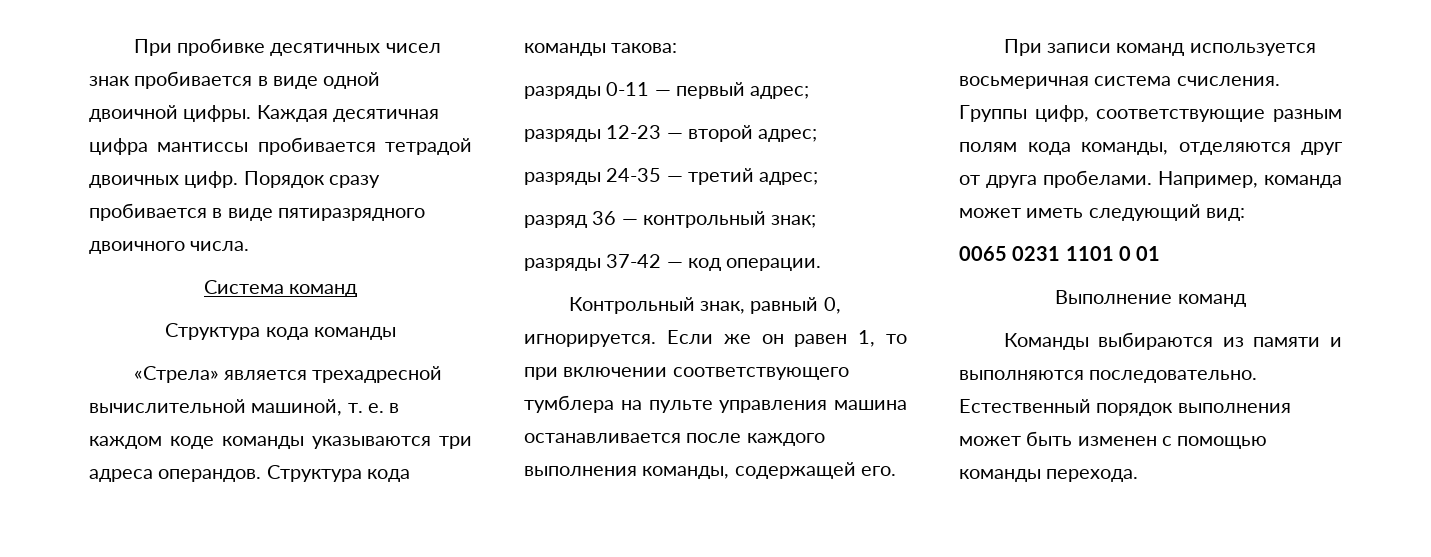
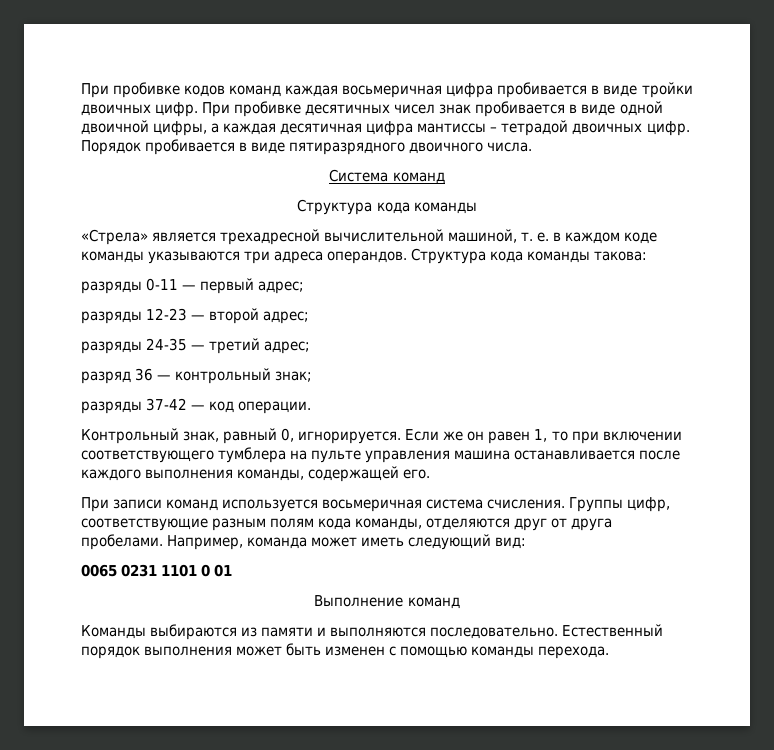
[133,38,266,56] При пробивке -> [81,82,693,98] [81,101,302,117] При пробивке кодов команд каждая восьмеричная цифра пробивается в виде тройки двоичных цифр. При пробивке
[183,105,328,122] цифры. Каждая -> [153,121,277,136] цифры, а каждая
[257,137,376,155] пробивается -> [490,127,498,132] –
[328,175,380,188] сразу -> (141, 147) none

